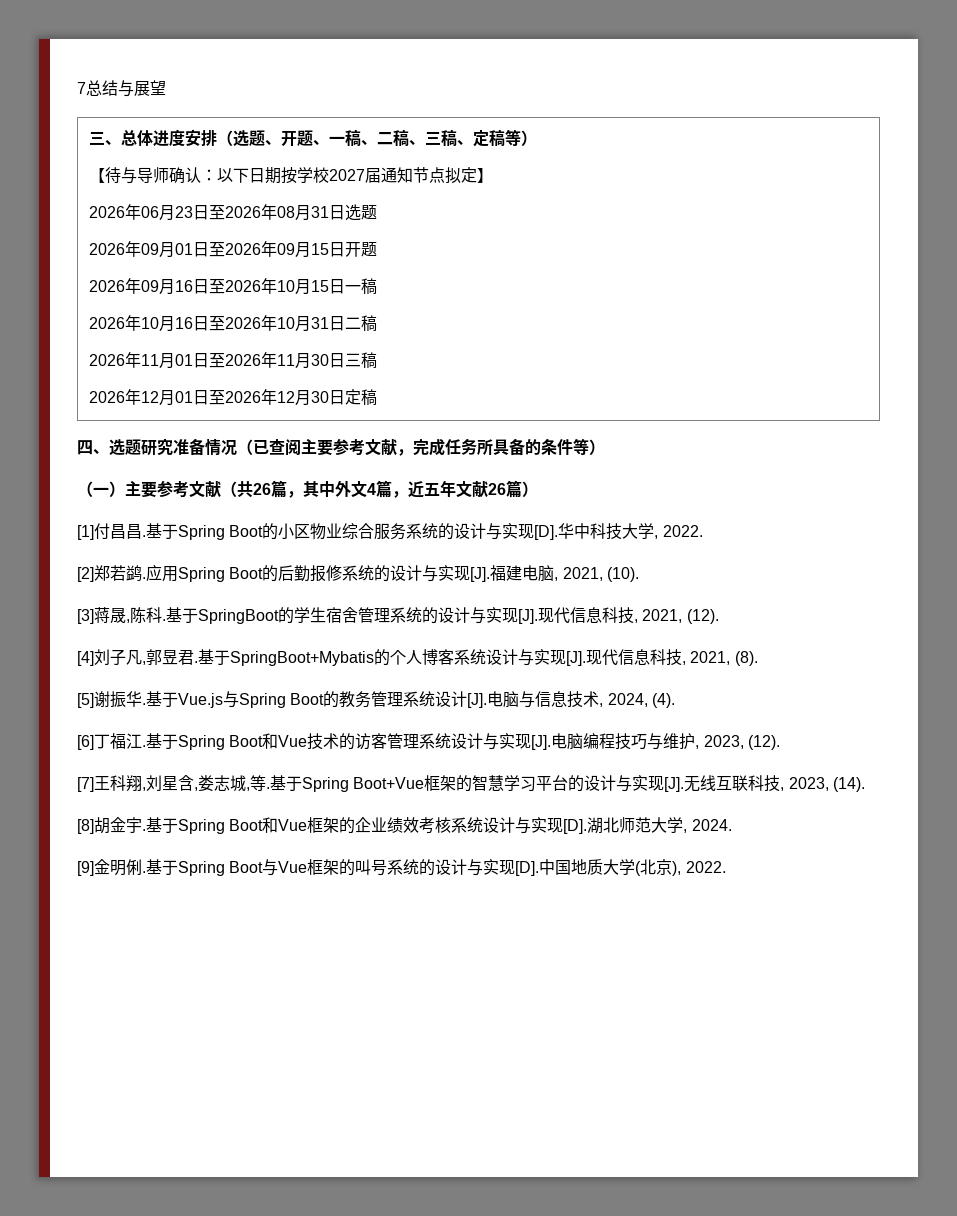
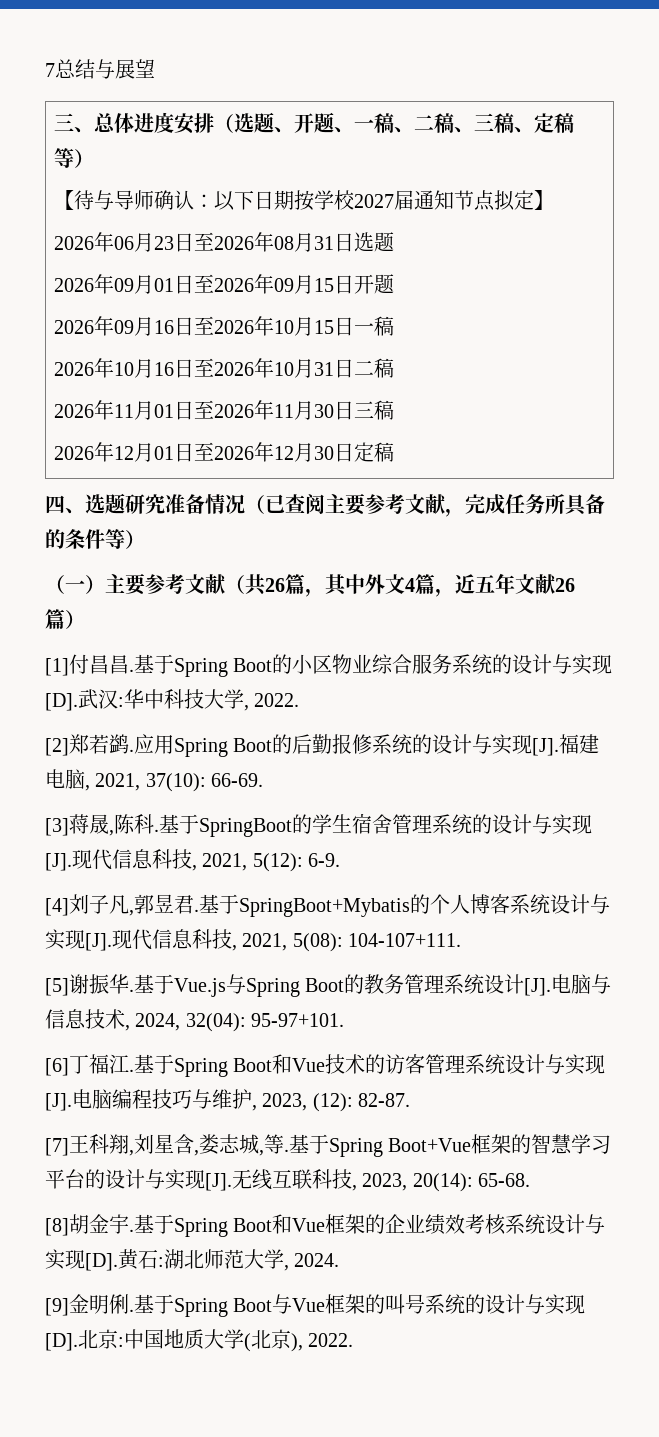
(559, 532) none -> [78,689,124,709] 武汉:
[606,567,639,582] (10). -> [145,773,264,792] 37(10): 66-69.
[686,609,719,624] (12). -> [252,853,341,872] 5(12): 6-9.
[734,651,758,666] (8). -> [292,933,462,952] 5(08): 104-107+111.
[651,693,675,708] (4). -> [185,1013,345,1032] 32(04): 95-97+101.
[747,735,780,750] (12). -> [312,1093,411,1112] (12): 82-87.
[832,777,865,792] (14). -> [412,1173,531,1192] 20(14): 65-68.
(588, 826) none -> [118,1249,164,1270] 黄石:
(540, 868) none -> [78,1329,124,1349] 北京:

